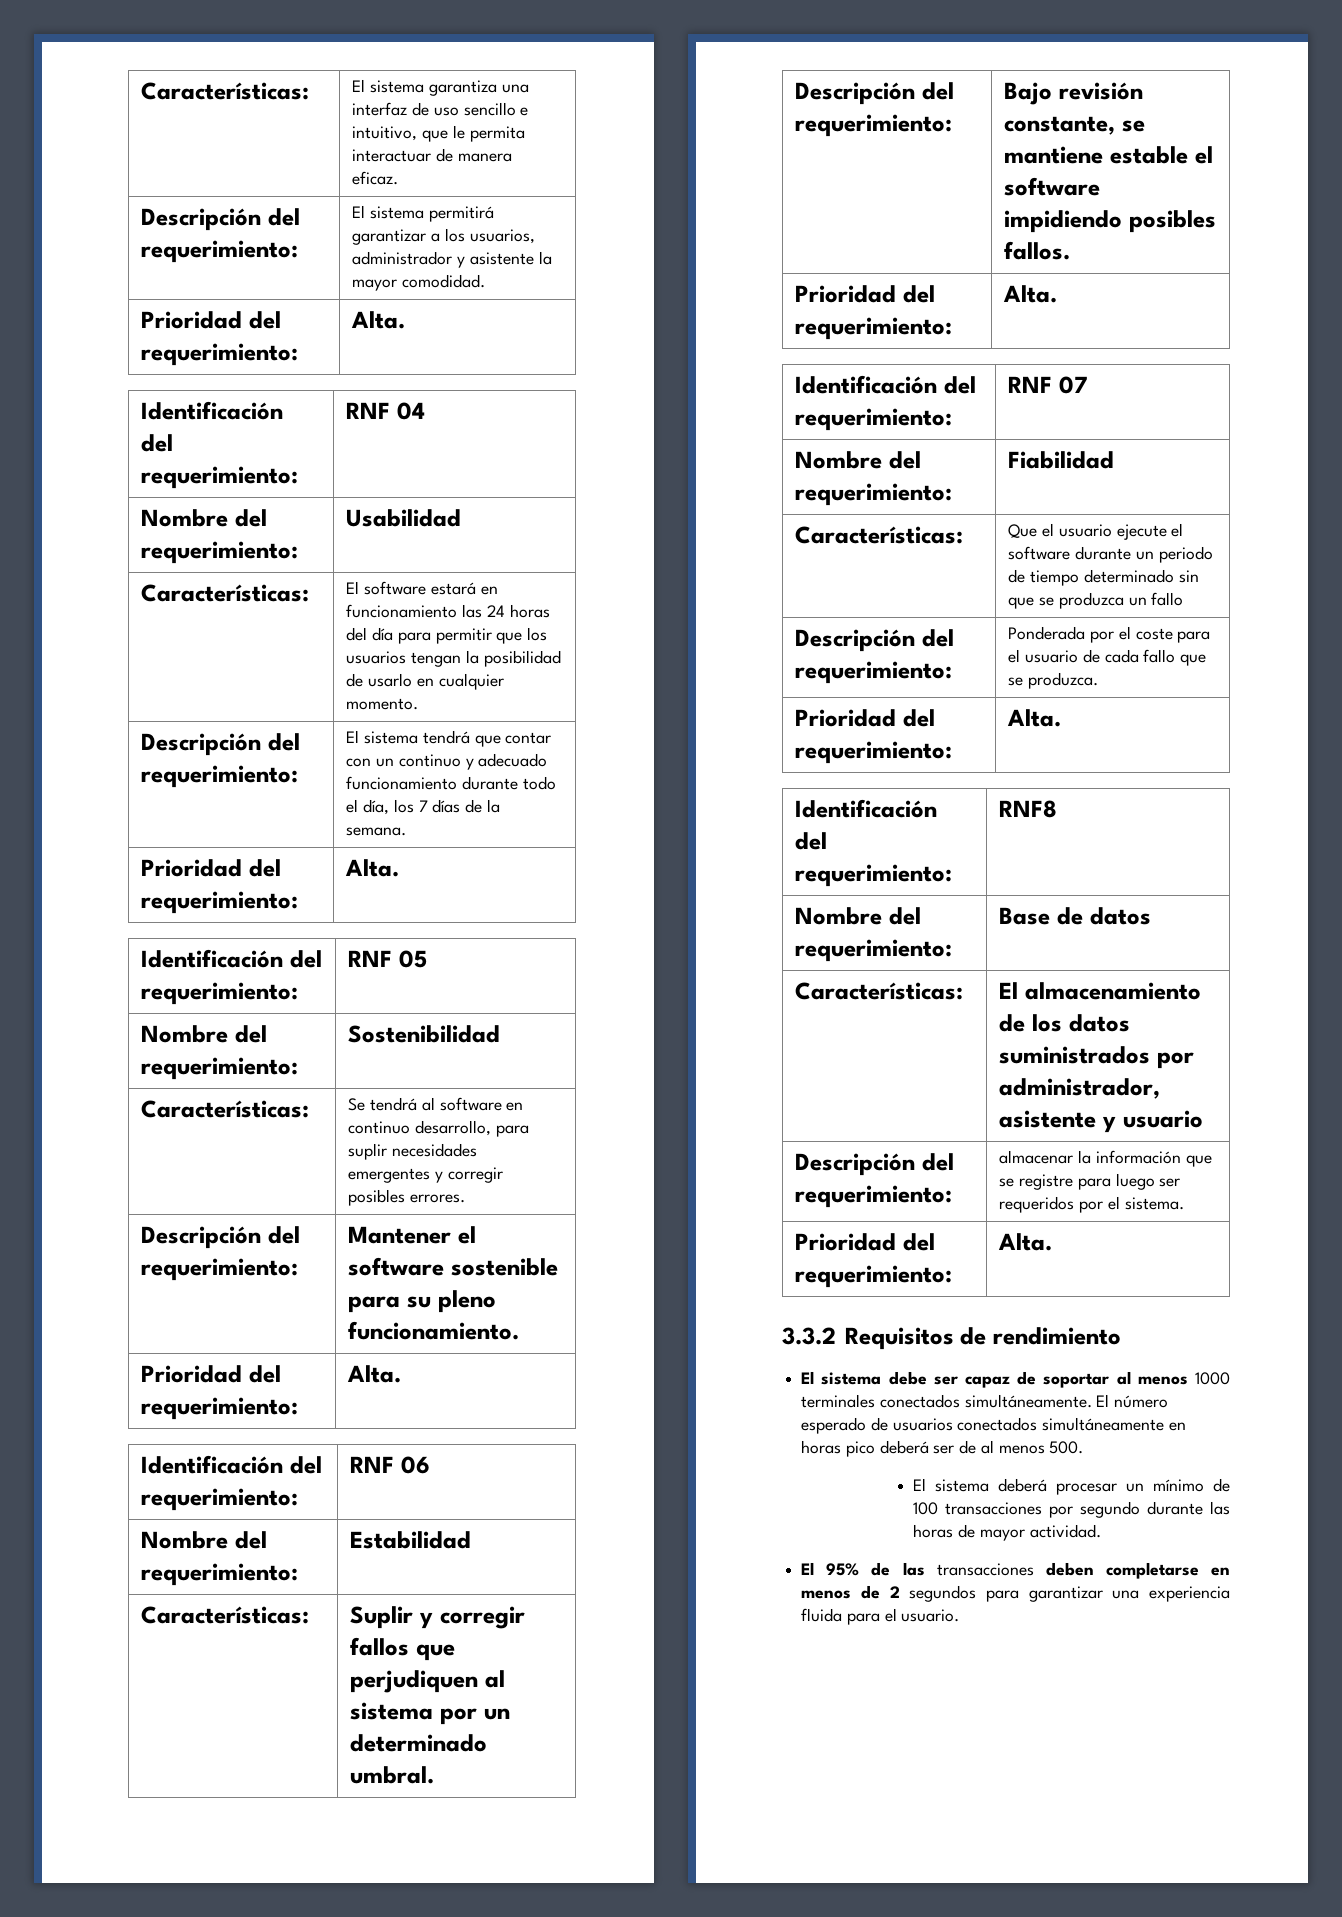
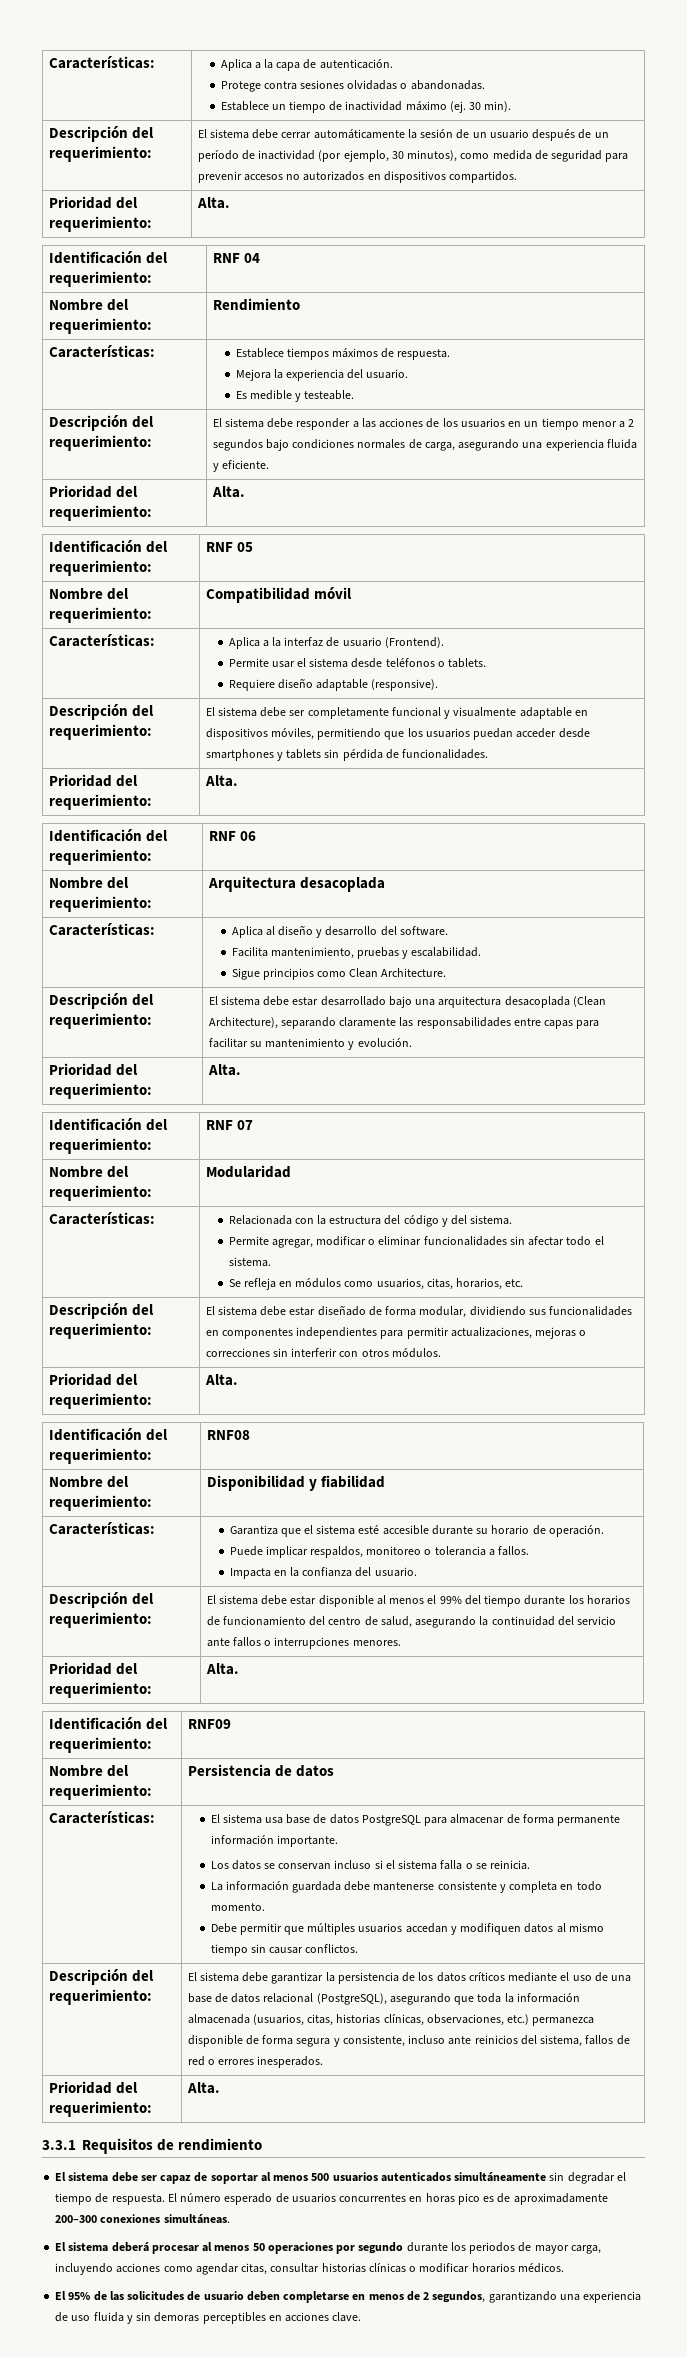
[141,82,310,100] [352,79,529,96] [352,102,529,116] [352,125,525,142] [352,148,512,162] [352,171,399,185] [141,208,301,231] [141,240,299,263] [352,205,494,222] [352,228,535,245] [352,251,552,268] [352,274,486,291] Características: | El sistema garantiza una interfaz de uso sencillo e intuitivo, que le permita interactuar de manera eficaz. // Descripción del requerimiento: | El sistema permitirá garantizar a los usuarios, administrador y asistente la mayor comodidad. -> [48,56,155,69] [220,59,393,71] [220,80,485,92] [220,101,512,113] [48,126,154,142] [48,146,152,162] [197,129,609,141] [197,150,629,162] [197,171,518,183] Características: | Aplica a la capa de autenticación. // Protege contra sesiones olvidadas o abandonadas. // Establece un tiempo de inactividad máximo (ej. 30 min). // Descripción del requerimiento: | El sistema debe cerrar automáticamente la sesión de un usuario después de un período de inactividad (por ejemplo, 30 minutos), como medida de seguridad para prevenir accesos no autorizados en dispositivos compartidos.
[346,509,462,527] [141,584,310,602] [346,581,498,595] [346,604,550,618] [346,627,548,644] [346,650,561,667] [346,673,504,690] [346,698,419,710] [141,733,301,756] [141,765,299,788] [346,730,552,747] [346,753,548,770] [346,776,556,790] [346,799,500,815] [346,827,407,836] Usabilidad // Características: | El software estará en funcionamiento las 24 horas del día para permitir que los usuarios tengan la posibilidad de usarlo en cualquier momento. // Descripción del requerimiento: | El sistema tendrá que contar con un continuo y adecuado funcionamiento durante todo el día, los 7 días de la semana. -> [212,298,300,311] [48,345,155,358] [235,348,451,360] [235,369,409,381] [235,390,355,402] [48,415,154,431] [48,435,152,451] [212,418,635,430] [212,439,637,451] [212,460,270,472] Rendimiento // Características: | Establece tiempos máximos de respuesta. // Mejora la experiencia del usuario. // Es medible y testeable. // Descripción del requerimiento: | El sistema debe responder a las acciones de los usuarios en un tiempo menor a 2 segundos bajo condiciones normales de carga, asegurando una experiencia fluida y eficiente.
[348,1025,501,1043] [141,1100,310,1118] [348,1097,524,1111] [348,1120,529,1137] [348,1143,478,1160] [348,1167,503,1183] [348,1189,466,1206] [141,1226,301,1249] [141,1258,299,1281] [348,1226,477,1244] [348,1257,559,1276] [348,1290,496,1313] [348,1321,520,1340] Sostenibilidad // Características: | Se tendrá al software en continuo desarrollo, para suplir necesidades emergentes y corregir posibles errores. // Descripción del requerimiento: | Mantener el software sostenible para su pleno funcionamiento. -> [205,587,352,603] [48,634,155,647] [228,637,444,649] [228,658,487,668] [228,678,439,691] [48,704,154,720] [48,724,152,740] [205,707,588,719] [205,728,590,740] [205,749,489,761] Compatibilidad móvil // Características: | Aplica a la interfaz de usuario (Frontend). // Permite usar el sistema desde teléfonos o tablets. // Requiere diseño adaptable (responsive). // Descripción del requerimiento: | El sistema debe ser completamente funcional y visualmente adaptable en dispositivos móviles, permitiendo que los usuarios puedan acceder desde smartphones y tablets sin pérdida de funcionalidades.
[350,1531,472,1549] [141,1606,310,1624] [350,1606,525,1629] [350,1637,456,1661] [350,1670,506,1693] [350,1702,510,1725] [350,1734,488,1752] [350,1766,435,1784] [795,82,955,105] [795,114,953,137] [1004,82,1144,105] [1004,116,1146,135] [1004,146,1213,164] [1004,177,1101,196] [1004,210,1217,233] [1004,241,1071,260] Estabilidad // Características: | Suplir y corregir fallos que perjudiquen al sistema por un determinado umbral. // Descripción del requerimiento: | Bajo revisión constante, se mantiene estable el software impidiendo posibles fallos. -> [207,876,385,892] [48,923,155,936] [231,925,448,938] [231,947,482,959] [231,968,447,980] [48,993,154,1009] [48,1013,152,1029] [208,996,606,1008] [208,1017,600,1029] [208,1038,412,1050] Arquitectura desacoplada // Características: | Aplica al diseño y desarrollo del software. // Facilita mantenimiento, pruebas y escalabilidad. // Sigue principios como Clean Architecture. // Descripción del requerimiento: | El sistema debe estar desarrollado bajo una arquitectura desacoplada (Clean Architecture), separando claramente las responsabilidades entre capas para facilitar su mantenimiento y evolución.
[1008,451,1115,469] [795,526,964,544] [1008,523,1184,540] [1008,546,1213,563] [1008,569,1199,586] [1008,592,1184,609] [795,629,955,652] [795,661,953,684] [1008,626,1211,643] [1008,649,1207,666] [1008,672,1099,689] [795,709,936,727] [795,741,953,764] [1007,709,1062,727] [795,799,938,818] [795,832,828,850] [795,864,953,887] [999,800,1058,818] [795,907,922,925] [795,939,953,962] [999,907,1151,925] [795,982,964,1000] [999,982,1202,1000] [999,1014,1130,1032] [999,1046,1195,1069] [999,1078,1161,1099] [999,1110,1203,1133] [795,1153,955,1176] [795,1185,953,1208] [999,1150,1212,1167] [999,1173,1181,1190] [999,1196,1184,1213] [795,1233,936,1251] [795,1265,953,1288] [998,1233,1053,1251] [782,1327,836,1345] Fiabilidad // Características: | Que el usuario ejecute el software durante un periodo de tiempo determinado sin que se produzca un fallo // Descripción del requerimiento: | Ponderada por el coste para el usuario de cada fallo que se produzca. // Prioridad del requerimiento: | Alta. // Identificación del requerimiento: | RNF8 // Nombre del requerimiento: | Base de datos // Características: | El almacenamiento de los datos suministrados por administrador, asistente y usuario // Descripción del requerimiento: | almacenar la información que se registre para luego ser requeridos por el sistema. // Prioridad del requerimiento: | Alta. // 3.3.2 -> [205,1165,291,1178] [48,1212,155,1225] [228,1215,513,1227] [228,1236,604,1248] [228,1257,271,1267] [228,1278,524,1290] [48,1303,154,1319] [48,1323,152,1339] [205,1305,633,1318] [205,1327,587,1339] [205,1348,441,1358] [48,1373,138,1386] [48,1393,152,1409] [204,1374,238,1386] [48,1428,168,1441] [48,1448,152,1464] [206,1430,250,1440] [48,1476,129,1488] [48,1495,152,1511] [206,1475,385,1491] [48,1522,155,1535] [229,1525,604,1537] [229,1546,530,1558] [229,1567,417,1579] [48,1592,154,1608] [48,1612,152,1628] [206,1595,630,1607] [206,1616,617,1628] [206,1637,401,1649] [48,1662,138,1675] [48,1682,152,1698] [205,1663,239,1675] [48,1717,168,1730] [48,1737,152,1753] [187,1719,231,1729] [48,1765,129,1777] [48,1784,152,1800] [187,1764,334,1777] [48,1811,155,1824] [210,1814,621,1826] [210,1835,338,1847] [210,1860,531,1870] [210,1881,602,1893] [210,1903,265,1911] [210,1923,604,1935] [210,1944,359,1956] [48,1969,154,1985] [48,1989,152,2005] [187,1972,632,1984] [187,1993,580,2005] [187,2014,595,2026] [187,2035,630,2047] [187,2056,324,2068] [48,2081,138,2094] [48,2101,152,2117] [186,2082,220,2094] [42,2140,76,2150] Modularidad // Características: | Relacionada con la estructura del código y del sistema. // Permite agregar, modificar o eliminar funcionalidades sin afectar todo el sistema. // Se refleja en módulos como usuarios, citas, horarios, etc. // Descripción del requerimiento: | El sistema debe estar diseñado de forma modular, dividiendo sus funcionalidades en componentes independientes para permitir actualizaciones, mejoras o correcciones sin interferir con otros módulos. // Prioridad del requerimiento: | Alta. // Identificación del requerimiento: | RNF08 // Nombre del requerimiento: | Disponibilidad y fiabilidad // Características: | Garantiza que el sistema esté accesible durante su horario de operación. // Puede implicar respaldos, monitoreo o tolerancia a fallos. // Impacta en la confianza del usuario. // Descripción del requerimiento: | El sistema debe estar disponible al menos el 99% del tiempo durante los horarios de funcionamiento del centro de salud, asegurando la continuidad del servicio ante fallos o interrupciones menores. // Prioridad del requerimiento: | Alta. // Identificación del requerimiento: | RNF09 // Nombre del requerimiento: | Persistencia de datos // Características: | El sistema usa base de datos PostgreSQL para almacenar de forma permanente información importante. // Los datos se conservan incluso si el sistema falla o se reinicia. // La información guardada debe mantenerse consistente y completa en todo momento. // Debe permitir que múltiples usuarios accedan y modifiquen datos al mismo tiempo sin causar conflictos. // Descripción del requerimiento: | El sistema debe garantizar la persistencia de los datos críticos mediante el uso de una base de datos relacional (PostgreSQL), asegurando que toda la información almacenada (usuarios, citas, historias clínicas, observaciones, etc.) permanezca disponible de forma segura y consistente, incluso ante reinicios del sistema, fallos de red o errores inesperados. // Prioridad del requerimiento: | Alta. // 3.3.1
[1195,1372,1230,1385] [801,1394,1092,1408] 1000 terminales conectados simultáneamente. -> [311,2172,626,2184] [55,2193,165,2205] 500 usuarios autenticados simultáneamente sin degradar el tiempo de respuesta.
[957,1417,1165,1431] conectados simultáneamente -> [339,2194,407,2202] concurrentes
[879,1440,1084,1454] [913,1478,1230,1495] [913,1501,1230,1518] [913,1524,1101,1541] deberá ser de al menos 500. // El sistema deberá procesar un mínimo de 100 transacciones por segundo durante las horas de mayor actividad. -> [483,2193,608,2205] [55,2214,230,2224] [55,2242,601,2254] [55,2263,564,2275] es de aproximadamente 200–300 conexiones simultáneas. // El sistema deberá procesar al menos 50 operaciones por segundo durante los periodos de mayor carga, incluyendo acciones como agendar citas, consultar historias clínicas o modificar horarios médicos.
[936,1563,1034,1576] transacciones -> [127,2291,244,2301] solicitudes de usuario
[909,1585,1230,1602] [801,1608,960,1625] segundos para garantizar una experiencia fluida para el usuario. -> [432,2291,642,2303] [55,2312,362,2324] segundos, garantizando una experiencia de uso fluida y sin demoras perceptibles en acciones clave.

